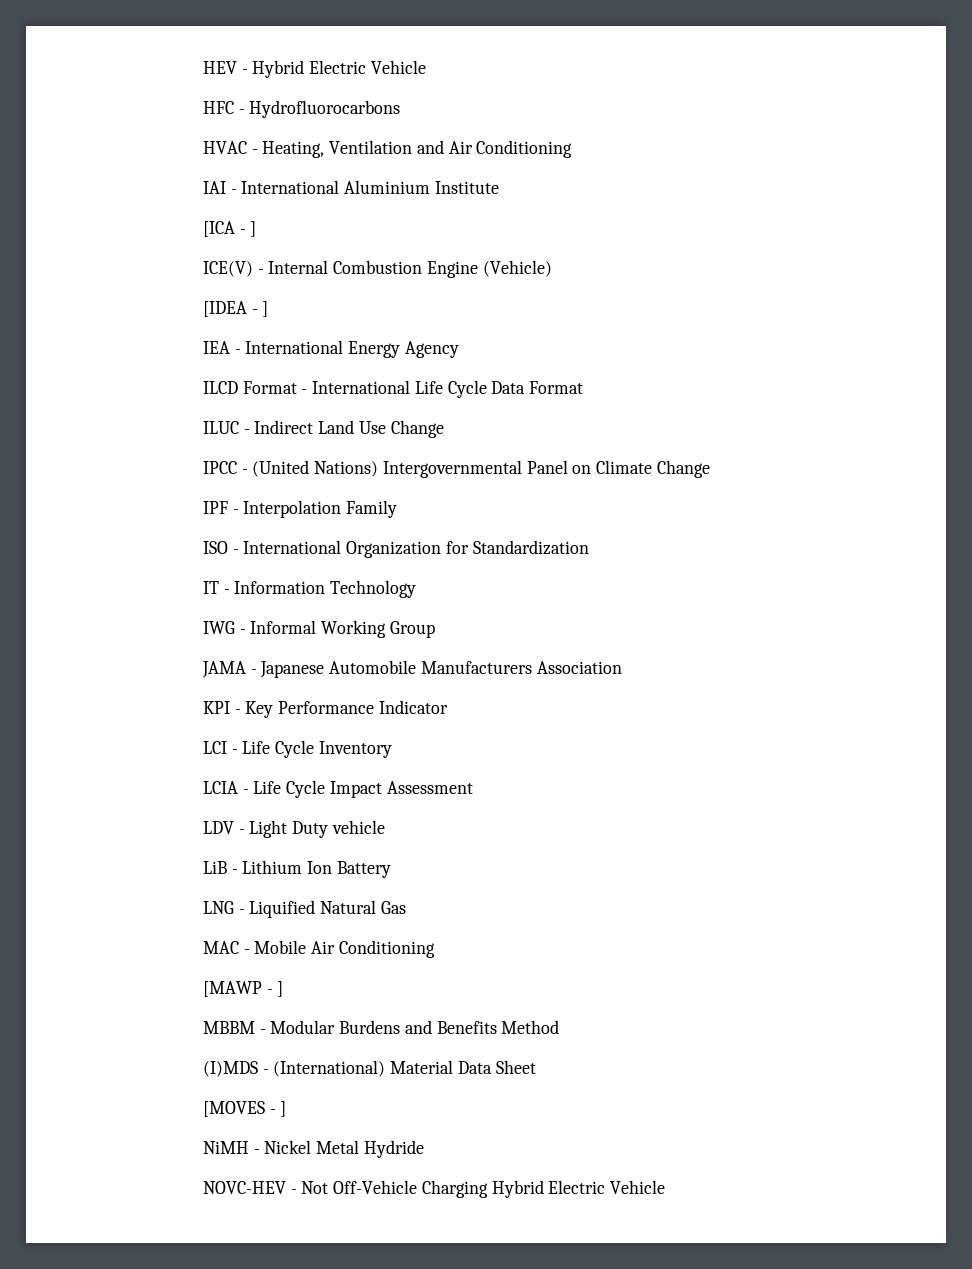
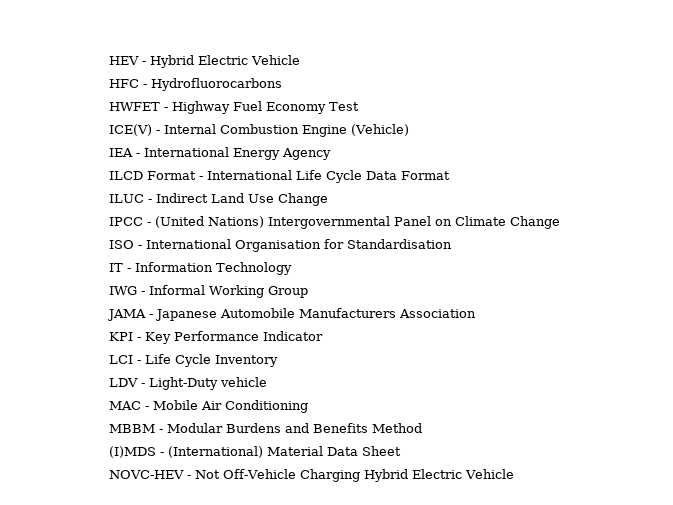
[202,140,573,158] [202,180,499,194] [202,221,257,237] HVAC - Heating, Ventilation and Air Conditioning // IAI - International Aluminium Institute // [ICA - ] -> [109,101,360,114] HWFET - Highway Fuel Economy Test
[202,301,269,317] // [IDEA - ] -> (410, 130) none
[202,500,398,518] // IPF - Interpolation Family -> (561, 222) none
[346,540,589,558] Organization for Standardization -> [235,239,453,252] Organisation for Standardisation
[202,780,473,798] // LCIA - Life Cycle Impact Assessment -> (279, 361) none
[249,820,329,838] Light Duty -> [149,377,219,390] Light-Duty
[202,860,391,878] [202,900,406,918] // LiB - Lithium Ion Battery // LNG - Liquified Natural Gas -> (268, 382) none
[202,981,284,997] // [MAWP - ] -> (309, 406) none
[202,1101,287,1117] [202,1140,424,1158] // [MOVES - ] // NiMH - Nickel Metal Hydride -> (402, 451) none

